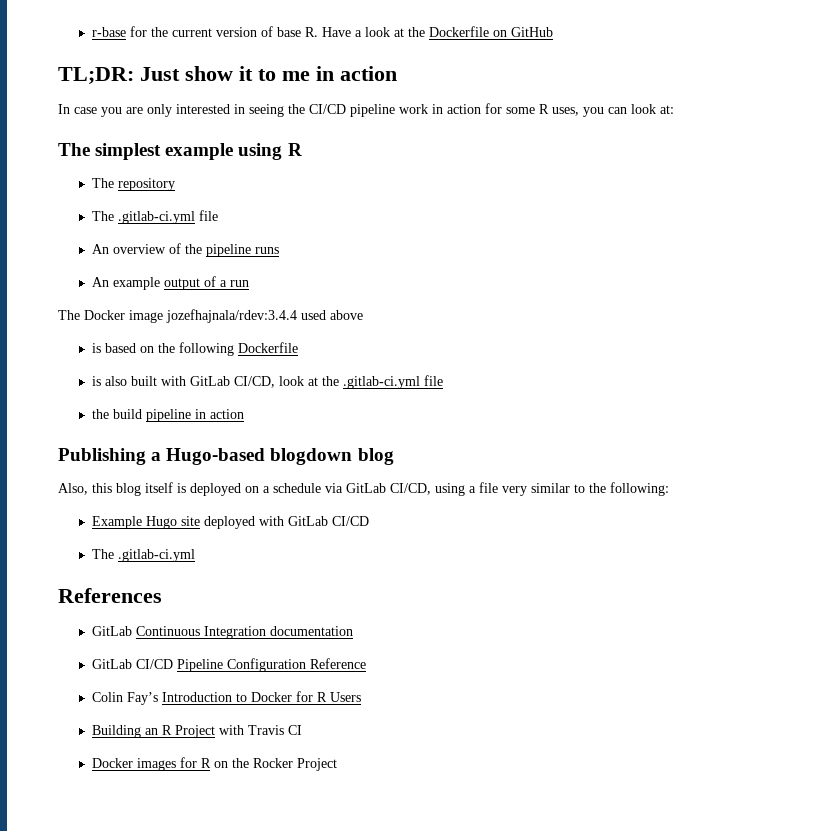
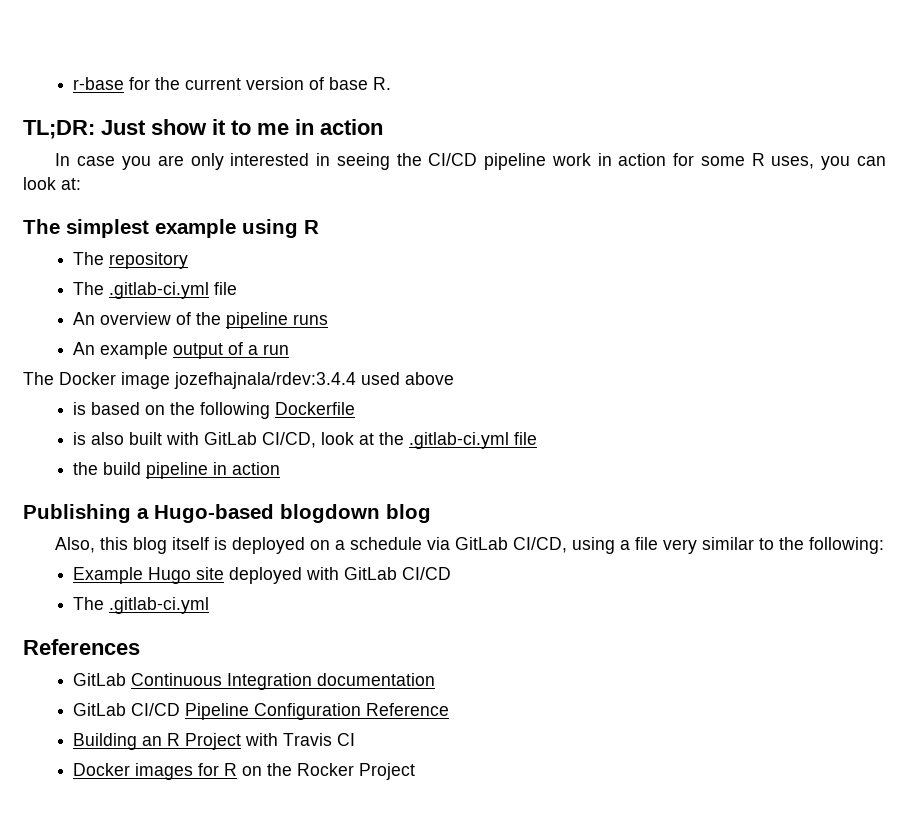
[321,26,553,37] Have a look at the Dockerfile on GitHub -> (392, 83) none
[91,691,361,705] // Colin Fay’s Introduction to Docker for R Users -> (450, 709) none

